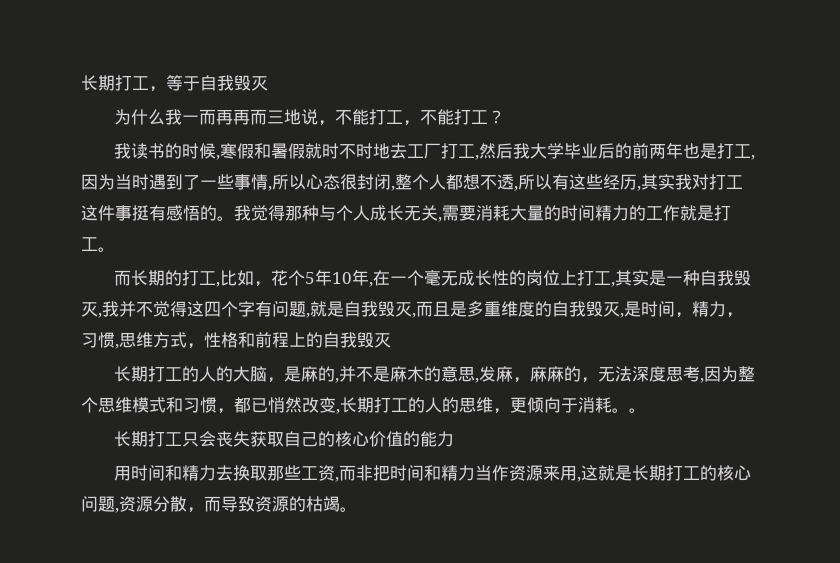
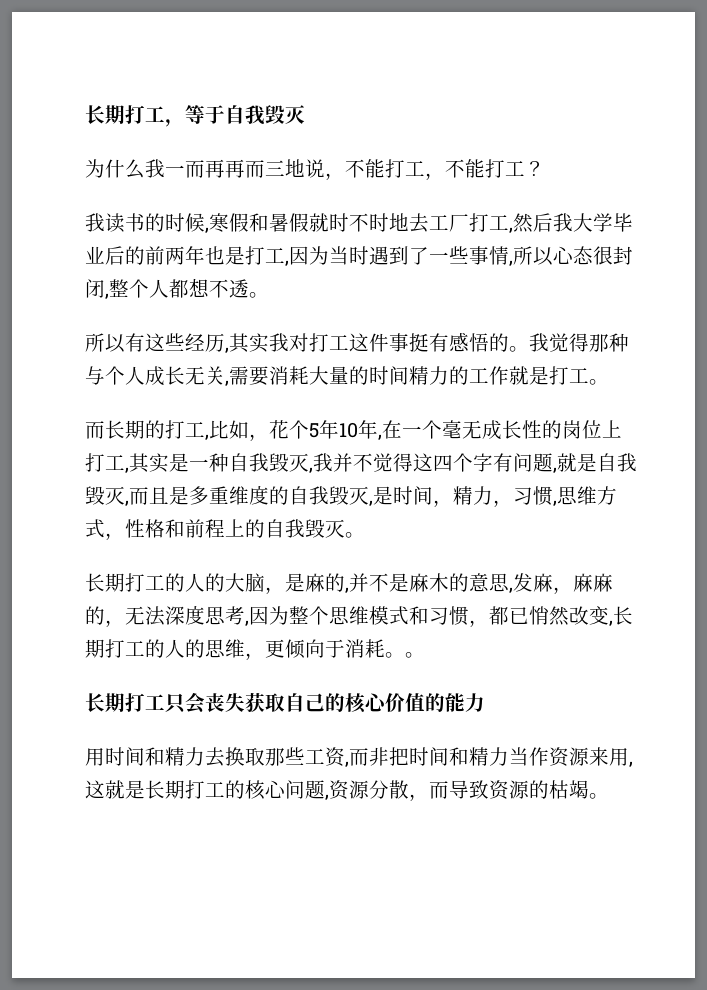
[514,186,518,191] , -> [249,292,269,298] 。 //
(391, 340) none -> [345,532,365,538] 。

